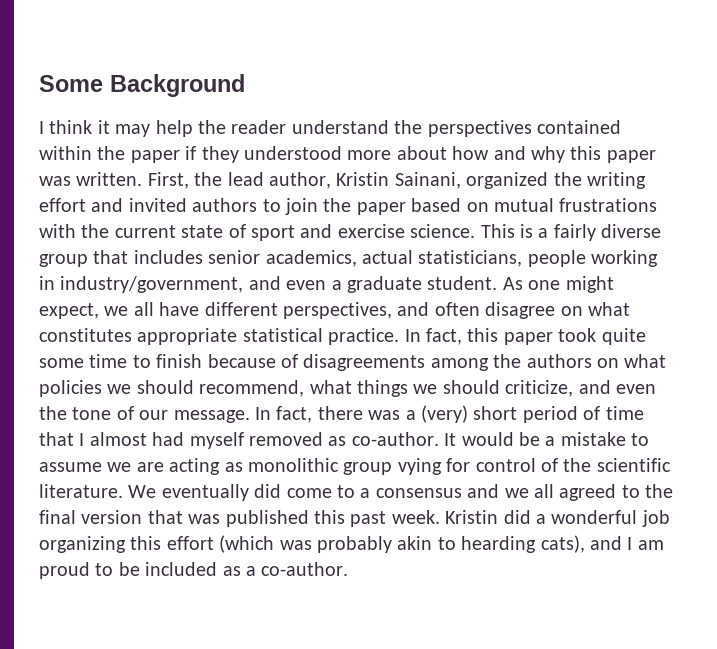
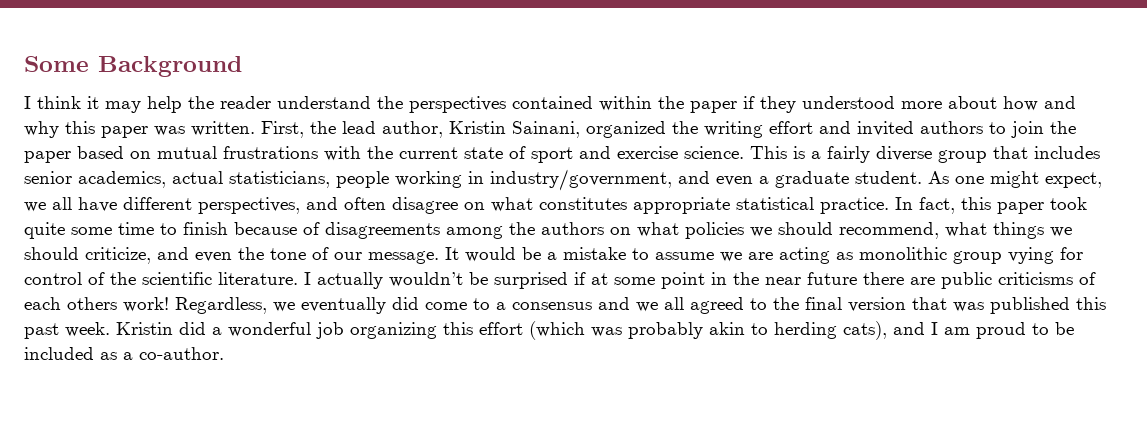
[255,405,644,423] [39,432,439,449] In fact, there was a (very) short period of time that I almost had myself removed as co-author. -> (439, 257) none
[128,485,157,498] We -> [304,272,1096,289] [24,297,295,314] I actually wouldn’t be surprised if at some point in the near future there are public criticisms of each others work! Regardless, we
[461,536,537,553] hearding -> [774,322,837,339] herding

